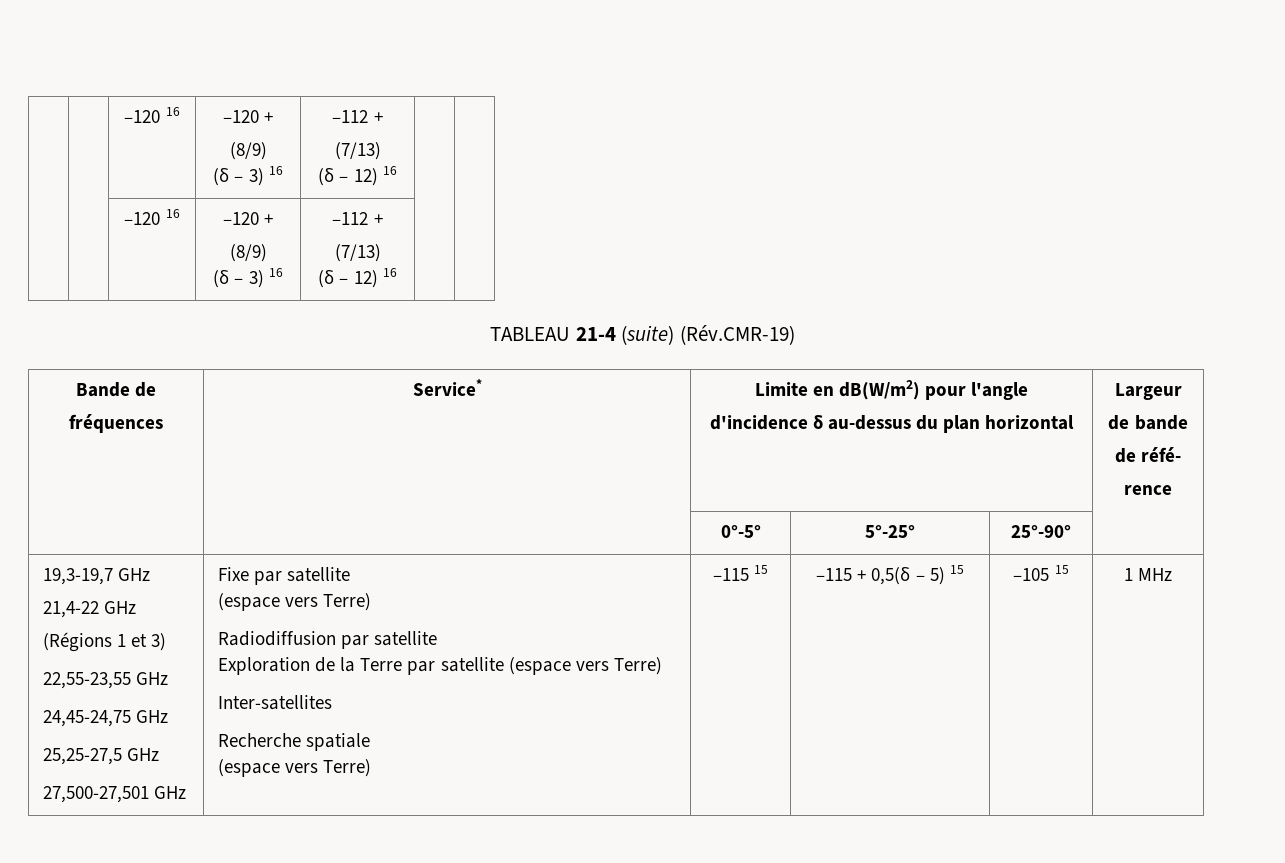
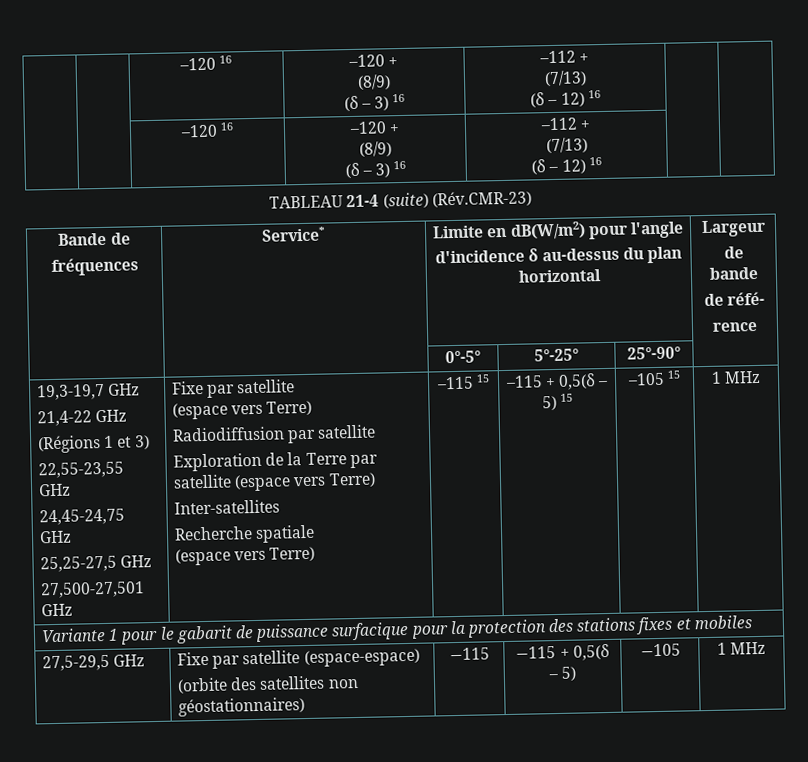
[680,325,796,345] (Rév.CMR-19) -> [431,190,532,208] (Rév.CMR-23)
(1173, 574) none -> [41,615,752,645] [42,654,146,672] [177,648,420,669] [177,675,359,694] [178,697,306,717] [448,647,490,661] [515,643,610,661] [547,666,577,681] [639,643,681,657] [716,641,767,655] // Variante 1 pour le gabarit de puissance surfacique pour la protection des stations fixes et mobiles // 27,5-29,5 GHz | Fixe par satellite (espace-espace) // (orbite des satellites non géostationnaires) | −115 | −115 + 0,5(δ – 5) | −105 | 1 MHz

